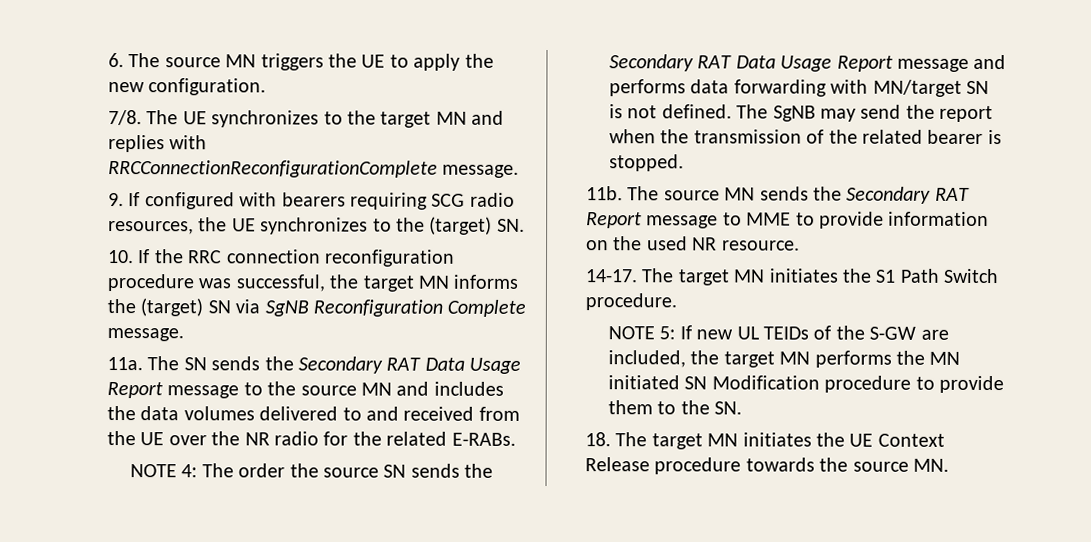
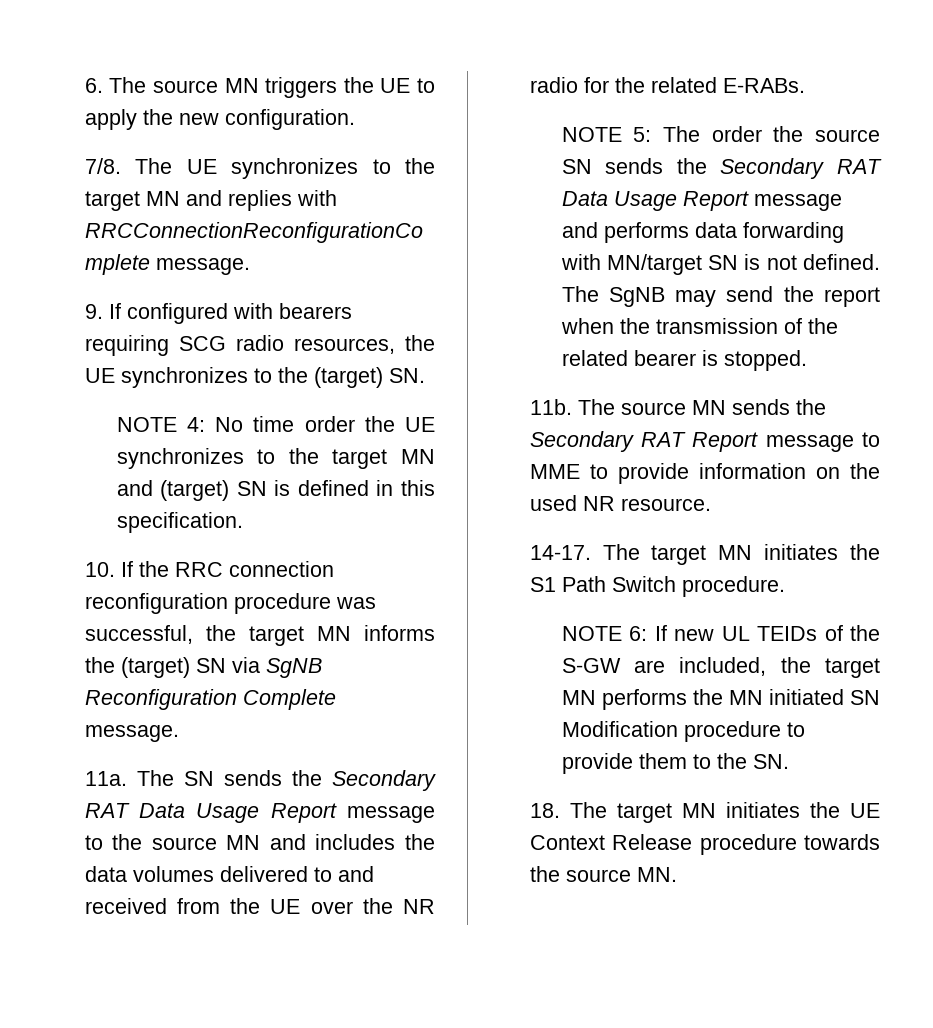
(525, 225) none -> [116,416,435,432] [116,448,435,469] [116,480,435,501] [116,512,243,533] // NOTE 4: No time order the UE synchronizes to the target MN and (target) SN is defined in this specification.
[181,464,198,478] 4: -> [633,127,652,142] 5:
[659,326,676,340] 5: -> [629,626,648,641] 6:

